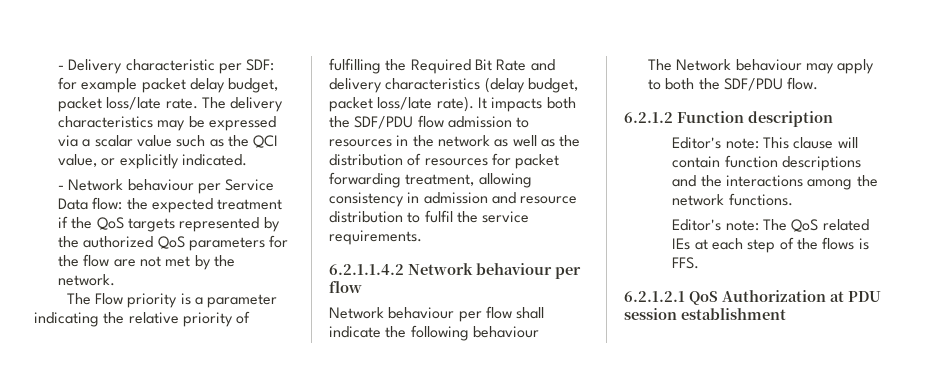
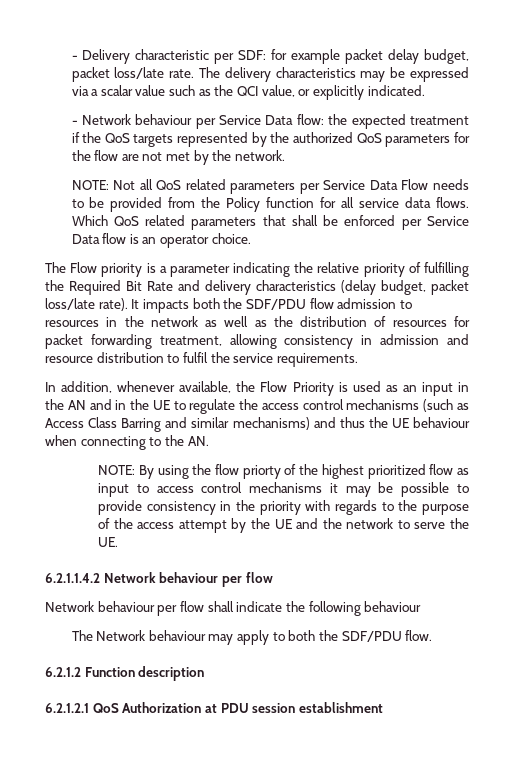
(116, 280) none -> [71,179,469,194] [71,197,469,212] [71,215,469,230] [71,233,251,248] // NOTE: Not all QoS related parameters per Service Data Flow needs to be provided from the Policy function for all service data flows. Which QoS related parameters that shall be enforced per Service Data flow is an operator choice.
(422, 237) none -> [45,381,469,396] [45,399,470,414] [45,417,471,432] [45,435,209,450] [98,464,470,479] [98,482,469,497] [98,500,470,515] [98,518,470,533] [98,537,119,547] // In addition, whenever available, the Flow Priority is used as an input in the AN and in the UE to regulate the access control mechanisms (such as Access Class Barring and similar mechanisms) and thus the UE behaviour when connecting to the AN. // NOTE: By using the flow priorty of the highest prioritized flow as input to access control mechanisms it may be possible to provide consistency in the priority with regards to the purpose of the access attempt by the UE and the network to serve the UE.
[672,137,858,149] [672,155,861,171] [672,175,878,190] [672,193,793,206] [672,219,869,232] [672,237,869,253] [672,257,700,269] // Editor's note: This clause will contain function descriptions and the interactions among the network functions. // Editor's note: The QoS related IEs at each step of the flows is FFS. -> (205, 673) none

